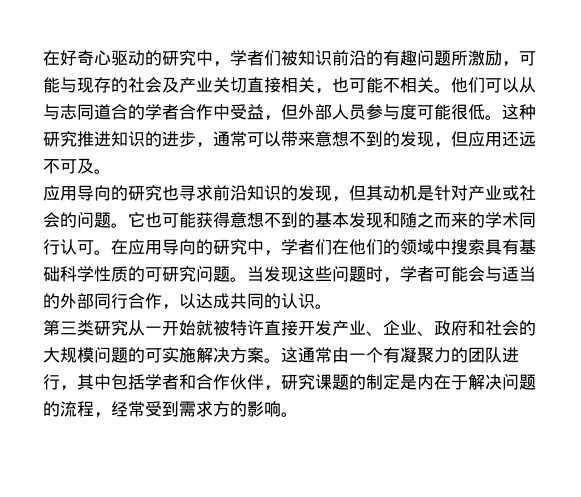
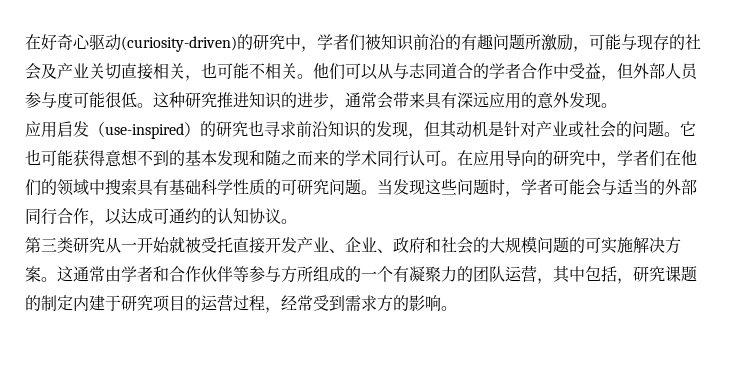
(145, 58) none -> [121,36,237,52] (curiosity-driven)
[247,131,536,148] [43,158,94,174] 可以带来意想不到的发现，但应用还远不可及 -> [377,92,601,109] 会带来具有深远应用的意外发现
[77,185,111,201] 导向 -> [57,121,200,139] 启发（use-inspired）
[230,293,315,309] 共同的认识 -> [153,208,281,224] 可通约的认知协议
[230,320,264,336] 特许 -> [201,237,233,253] 受托
(349, 355) none -> [121,266,361,283] 学者和合作伙伴等参与方所组成的
[502,347,519,363] [43,374,60,390] 进行 -> [505,265,537,282] 运营
[145,374,264,390] 学者和合作伙伴 -> (617, 274) none
[400,374,536,390] [43,401,77,417] 是内在于解决问题的流 -> [73,294,249,312] 内建于研究项目的运营过

